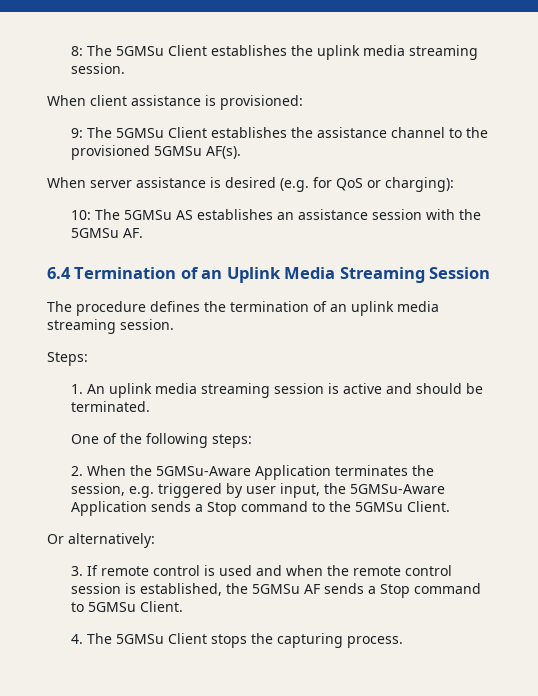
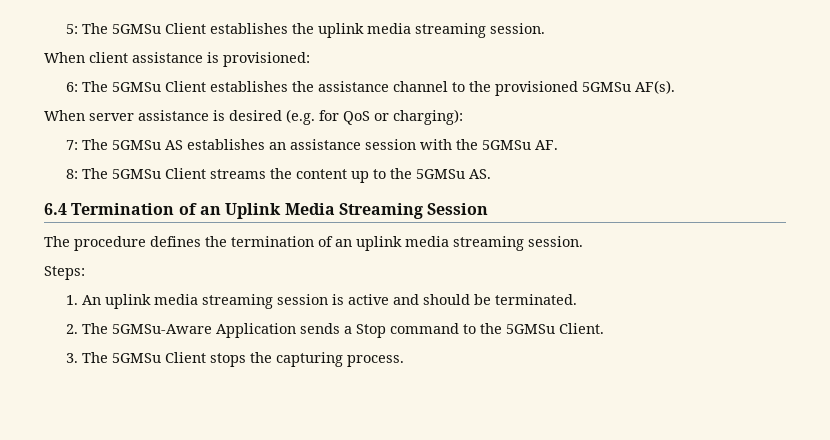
[70,46,83,56] 8: -> [66,24,79,34] 5:
[70,128,83,138] 9: -> [66,82,79,92] 6:
[70,210,91,220] 10: -> [66,140,79,150] 7:
(143, 233) none -> [66,168,492,183] // 8: The 5GMSu Client streams the content up to the 5GMSu AS.
[70,433,252,448] [70,465,434,480] [70,483,346,498] One of the following steps: // 2. When the 5GMSu-Aware Application terminates the session, e.g. triggered by user input, the -> [66,323,109,334] 2. The
[47,533,155,548] // Or alternatively: -> (605, 328) none
[86,565,452,576] [70,583,481,598] [70,601,183,612] [70,634,83,644] If remote control is used and when the remote control session is established, the 5GMSu AF sends a Stop command to 5GMSu Client. // 4. -> (79, 358) none

